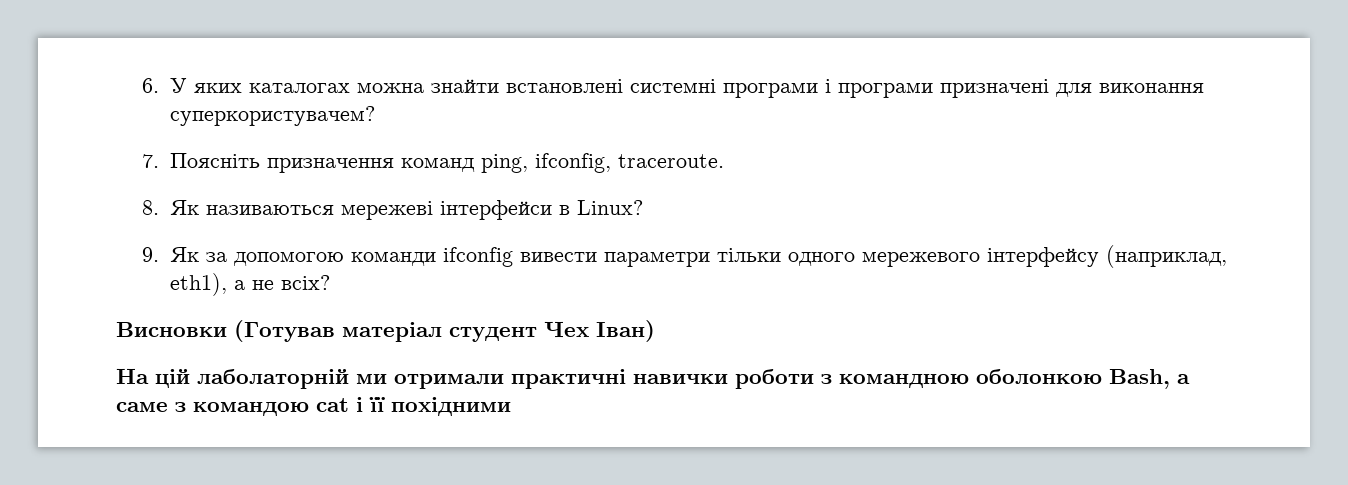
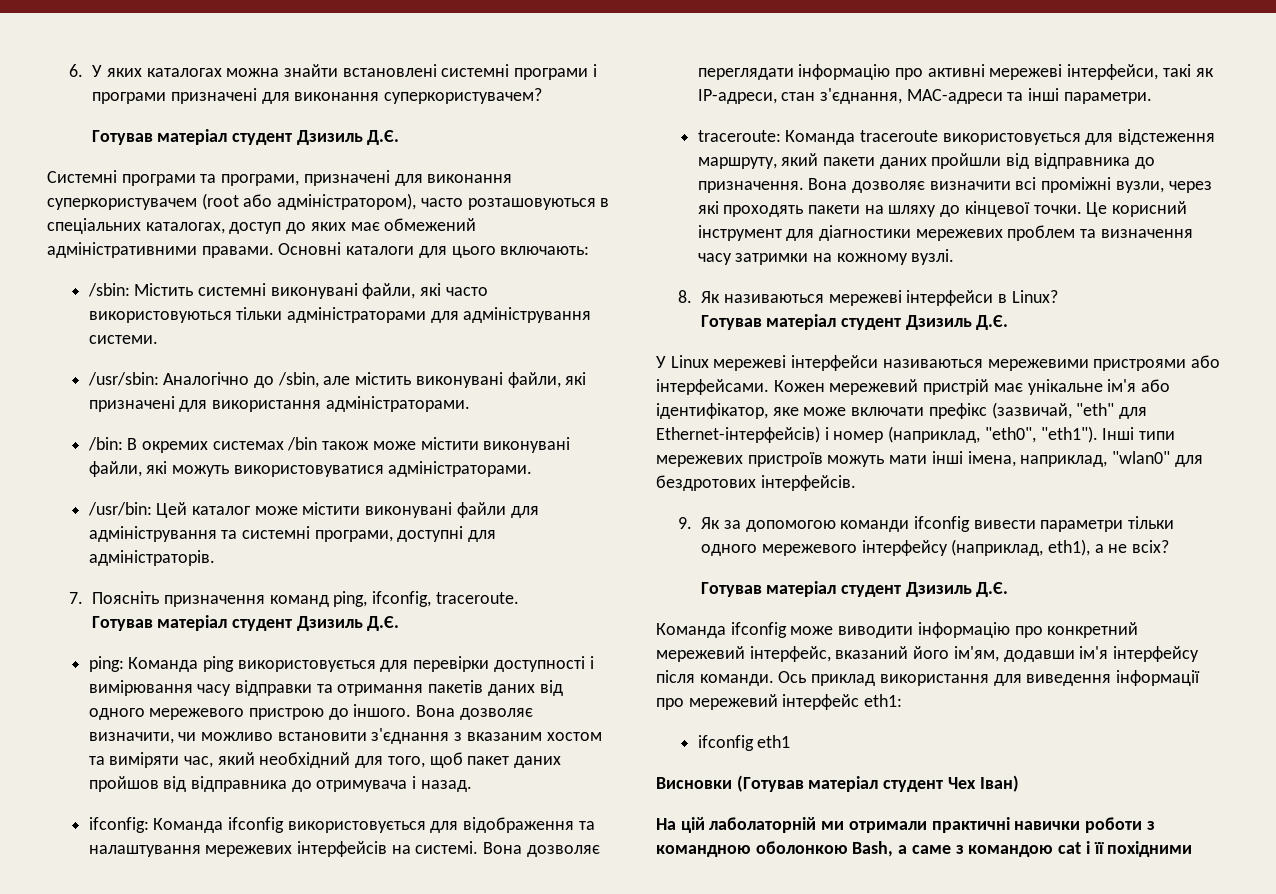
(375, 116) none -> [91,129,400,145] [47,170,513,186] [47,193,610,210] [47,218,477,234] [47,242,590,258] [87,283,488,299] [88,307,592,323] [88,335,158,344] [87,372,587,388] [88,396,470,412] [87,437,571,453] [88,461,533,477] [87,502,539,518] [88,526,497,542] [88,550,215,566] // Готував матеріал студент Дзизиль Д.Є. // Системні програми та програми, призначені для виконання суперкористувачем (root або адміністратором), часто розташовуються в спеціальних каталогах, доступ до яких має обмежений адміністративними правами. Основні каталоги для цього включають: // /sbin: Містить системні виконувані файли, які часто використовуються тільки адміністраторами для адміністрування системи. // /usr/sbin: Аналогічно до /sbin, але містить виконувані файли, які призначені для використання адміністраторами. // /bin: В окремих системах /bin також може містити виконувані файли, які можуть використовуватися адміністраторами. // /usr/bin: Цей каталог може містити виконувані файли для адміністрування та системні програми, доступні для адміністраторів.
(724, 161) none -> [91,615,400,631] [88,656,594,672] [88,680,563,696] [88,704,533,720] [88,728,602,744] [88,752,562,768] [88,776,472,792] [88,817,595,833] [88,841,600,857] [697,64,1214,80] [697,88,1152,104] [697,129,1216,145] [697,153,1155,169] [697,177,1212,193] [697,201,1188,217] [697,225,1193,241] [697,249,955,265] // Готував матеріал студент Дзизиль Д.Є. // ping: Команда ping використовується для перевірки доступності і вимірювання часу відправки та отримання пакетів даних від одного мережевого пристрою до іншого. Вона дозволяє визначити, чи можливо встановити з'єднання з вказаним хостом та виміряти час, який необхідний для того, щоб пакет даних пройшов від відправника до отримувача і назад. // ifconfig: Команда ifconfig використовується для відображення та налаштування мережевих інтерфейсів на системі. Вона дозволяє переглядати інформацію про активні мережеві інтерфейси, такі як IP-адреси, стан з'єднання, MAC-адреси та інші параметри. // traceroute: Команда traceroute використовується для відстеження маршруту, який пакети даних пройшли від відправника до призначення. Вона дозволяє визначити всі проміжні вузли, через які проходять пакети на шляху до кінцевої точки. Це корисний інструмент для діагностики мережевих проблем та визначення часу затримки на кожному вузлі.
(643, 207) none -> [700,314,1009,330] [656,355,1221,371] [656,379,1171,395] [656,402,1148,419] [656,426,1176,443] [656,451,1203,467] [656,475,856,491] // Готував матеріал студент Дзизиль Д.Є. // У Linux мережеві інтерфейси називаються мережевими пристроями або інтерфейсами. Кожен мережевий пристрій має унікальне ім'я або ідентифікатор, яке може включати префікс (зазвичай, "eth" для Ethernet-інтерфейсів) і номер (наприклад, "eth0", "eth1"). Інші типи мережевих пристроїв можуть мати інші імена, наприклад, "wlan0" для бездротових інтерфейсів.
(330, 282) none -> [700,581,1009,597] [656,622,1139,638] [656,646,1200,662] [656,670,1201,686] [656,694,903,710] [697,735,791,751] // Готував матеріал студент Дзизиль Д.Є. // Команда ifconfig може виводити інформацію про конкретний мережевий інтерфейс, вказаний його ім'ям, додавши ім'я інтерфейсу після команди. Ось приклад використання для виведення інформації про мережевий інтерфейс eth1: // ifconfig eth1

